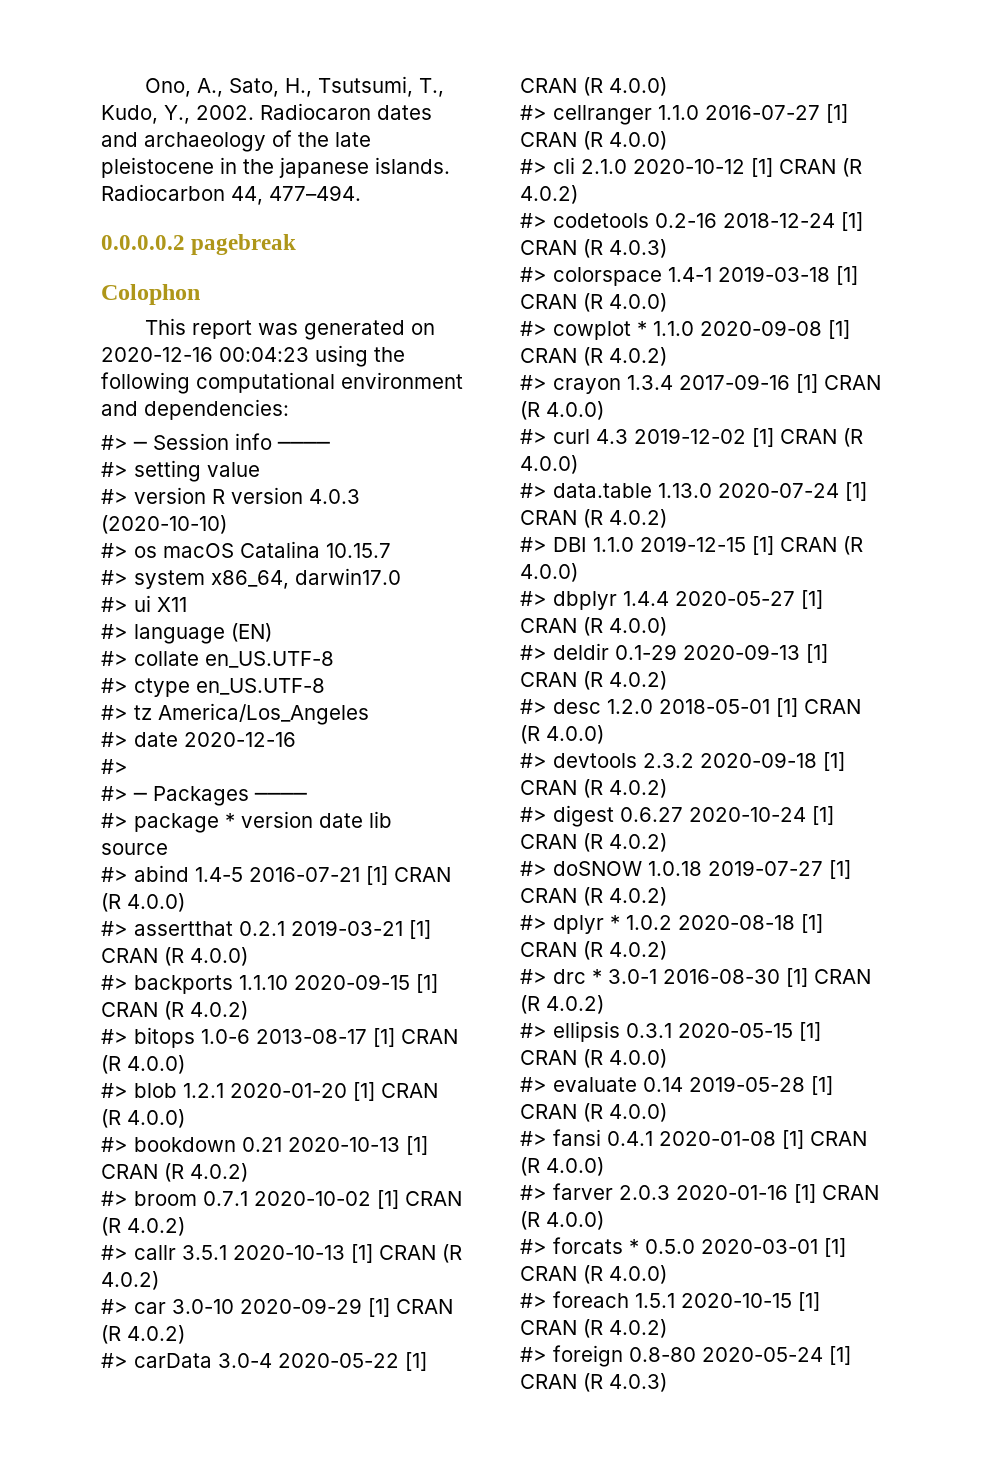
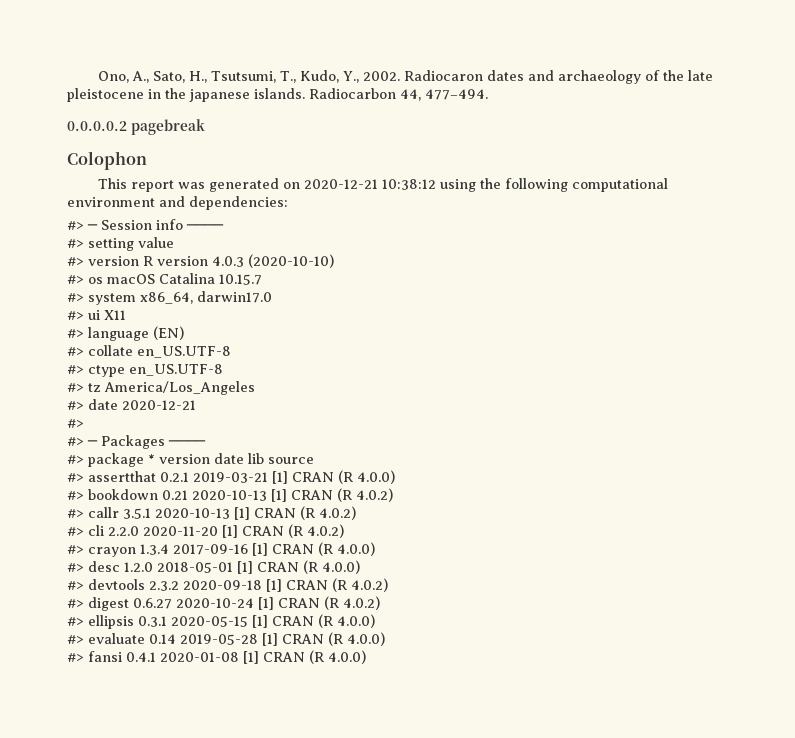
[101,347,309,362] 2020-12-16 00:04:23 -> [303,179,436,190] 2020-12-21 10:38:12
[184,732,296,747] 2020-12-16 -> [122,400,196,410] 2020-12-21
[101,865,451,885] [101,893,185,912] // #> abind 1.4-5 2016-07-21 [1] CRAN (R 4.0.0) -> (314, 460) none
[101,974,438,994] [101,1001,248,1020] [101,1027,458,1048] [101,1055,185,1074] [101,1082,438,1101] [101,1109,185,1128] // #> backports 1.1.10 2020-09-15 [1] CRAN (R 4.0.2) // #> bitops 1.0-6 2013-08-17 [1] CRAN (R 4.0.0) // #> blob 1.2.1 2020-01-20 [1] CRAN (R 4.0.0) -> (395, 477) none
[101,1190,462,1209] [101,1217,185,1236] // #> broom 0.7.1 2020-10-02 [1] CRAN (R 4.0.2) -> (393, 495) none
[134,1298,453,1317] [101,1325,185,1344] [101,1352,427,1371] [520,77,667,96] [520,104,848,125] [520,131,667,150] [520,157,862,177] [520,185,578,204] [520,212,863,231] [520,239,667,258] [520,266,858,286] [520,293,667,312] [520,320,822,340] car 3.0-10 2020-09-29 [1] CRAN (R 4.0.2) // #> carData 3.0-4 2020-05-22 [1] CRAN (R 4.0.0) // #> cellranger 1.1.0 2016-07-27 [1] CRAN (R 4.0.0) // #> cli 2.1.0 2020-10-12 [1] CRAN (R 4.0.2) // #> codetools 0.2-16 2018-12-24 [1] CRAN (R 4.0.3) // #> colorspace 1.4-1 2019-03-18 [1] CRAN (R 4.0.0) // #> cowplot * 1.1.0 2020-09-08 -> [88,525,218,536] cli 2.2.0 2020-11-20
[520,428,863,447] [520,455,578,474] [520,482,867,501] [520,509,667,528] [520,536,863,555] [520,563,578,582] [520,590,823,610] [520,617,667,636] [520,643,828,663] [520,671,667,690] // #> curl 4.3 2019-12-02 [1] CRAN (R 4.0.0) // #> data.table 1.13.0 2020-07-24 [1] CRAN (R 4.0.2) // #> DBI 1.1.0 2019-12-15 [1] CRAN (R 4.0.0) // #> dbplyr 1.4.4 2020-05-27 [1] CRAN (R 4.0.0) // #> deldir 0.1-29 2020-09-13 [1] CRAN (R 4.0.2) -> (375, 549) none
[520,860,851,879] [520,887,667,906] [520,914,823,934] [520,941,667,960] [520,968,871,987] [520,995,604,1014] // #> doSNOW 1.0.18 2019-07-27 [1] CRAN (R 4.0.2) // #> dplyr * 1.0.2 2020-08-18 [1] CRAN (R 4.0.2) // #> drc * 3.0-1 2016-08-30 [1] CRAN (R 4.0.2) -> (380, 603) none
[520,1183,879,1203] [520,1211,604,1230] [520,1237,846,1257] [520,1265,667,1284] [520,1291,820,1311] [520,1319,667,1338] [520,1345,851,1367] [520,1373,667,1392] // #> farver 2.0.3 2020-01-16 [1] CRAN (R 4.0.0) // #> forcats * 0.5.0 2020-03-01 [1] CRAN (R 4.0.0) // #> foreach 1.5.1 2020-10-15 [1] CRAN (R 4.0.2) // #> foreign 0.8-80 2020-05-24 [1] CRAN (R 4.0.3) -> (366, 657) none

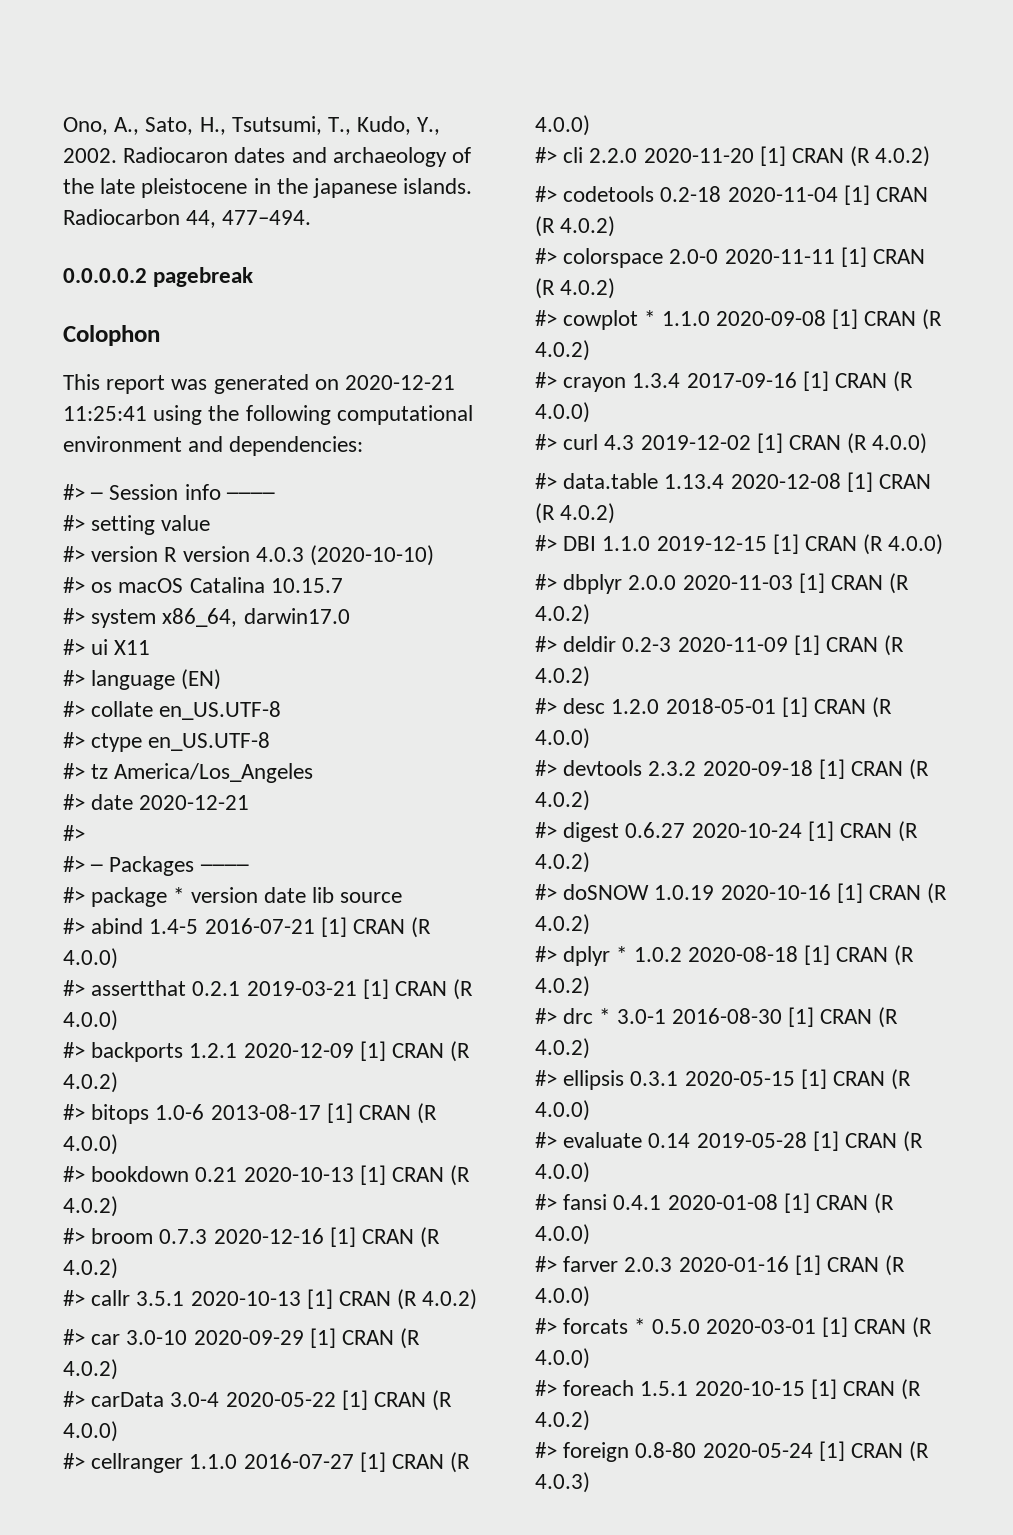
[381,179,436,190] 10:38:12 -> [63,406,147,421] 11:25:41
(314, 460) none -> [63,917,432,938] [63,948,118,969] // #> abind 1.4-5 2016-07-21 [1] CRAN (R 4.0.0)
(395, 477) none -> [63,1041,471,1062] [63,1072,118,1093] [63,1103,438,1124] [63,1134,118,1155] // #> backports 1.2.1 2020-12-09 [1] CRAN (R 4.0.2) // #> bitops 1.0-6 2013-08-17 [1] CRAN (R 4.0.0)
(393, 495) none -> [63,1227,441,1248] [63,1258,118,1279] // #> broom 0.7.3 2020-12-16 [1] CRAN (R 4.0.2)
(356, 513) none -> [63,1328,421,1349] [63,1359,118,1380] [63,1390,453,1411] [63,1421,118,1442] [63,1452,471,1473] [535,115,590,136] // #> car 3.0-10 2020-09-29 [1] CRAN (R 4.0.2) // #> carData 3.0-4 2020-05-22 [1] CRAN (R 4.0.0) // #> cellranger 1.1.0 2016-07-27 [1] CRAN (R 4.0.0)
(344, 531) none -> [535,185,929,205] [535,216,616,237] [535,247,926,268] [535,278,616,299] [535,309,943,330] [535,340,590,361] // #> codetools 0.2-18 2020-11-04 [1] CRAN (R 4.0.2) // #> colorspace 2.0-0 2020-11-11 [1] CRAN (R 4.0.2) // #> cowplot * 1.1.0 2020-09-08 [1] CRAN (R 4.0.2)
(375, 549) none -> [535,433,928,454] [535,472,932,492] [535,503,616,524] [535,534,944,555] [535,573,910,594] [535,604,590,625] [535,635,905,656] [535,666,590,687] // #> curl 4.3 2019-12-02 [1] CRAN (R 4.0.0) // #> data.table 1.13.4 2020-12-08 [1] CRAN (R 4.0.2) // #> DBI 1.1.0 2019-12-15 [1] CRAN (R 4.0.0) // #> dbplyr 2.0.0 2020-11-03 [1] CRAN (R 4.0.2) // #> deldir 0.2-3 2020-11-09 [1] CRAN (R 4.0.2)
(380, 603) none -> [535,883,948,904] [535,914,590,935] [535,945,915,966] [535,976,590,997] [535,1007,899,1028] [535,1038,590,1059] // #> doSNOW 1.0.19 2020-10-16 [1] CRAN (R 4.0.2) // #> dplyr * 1.0.2 2020-08-18 [1] CRAN (R 4.0.2) // #> drc * 3.0-1 2016-08-30 [1] CRAN (R 4.0.2)
(366, 657) none -> [535,1255,906,1276] [535,1286,590,1307] [535,1317,933,1338] [535,1348,590,1369] [535,1379,922,1400] [535,1410,590,1431] [535,1441,930,1462] [535,1472,590,1493] // #> farver 2.0.3 2020-01-16 [1] CRAN (R 4.0.0) // #> forcats * 0.5.0 2020-03-01 [1] CRAN (R 4.0.0) // #> foreach 1.5.1 2020-10-15 [1] CRAN (R 4.0.2) // #> foreign 0.8-80 2020-05-24 [1] CRAN (R 4.0.3)

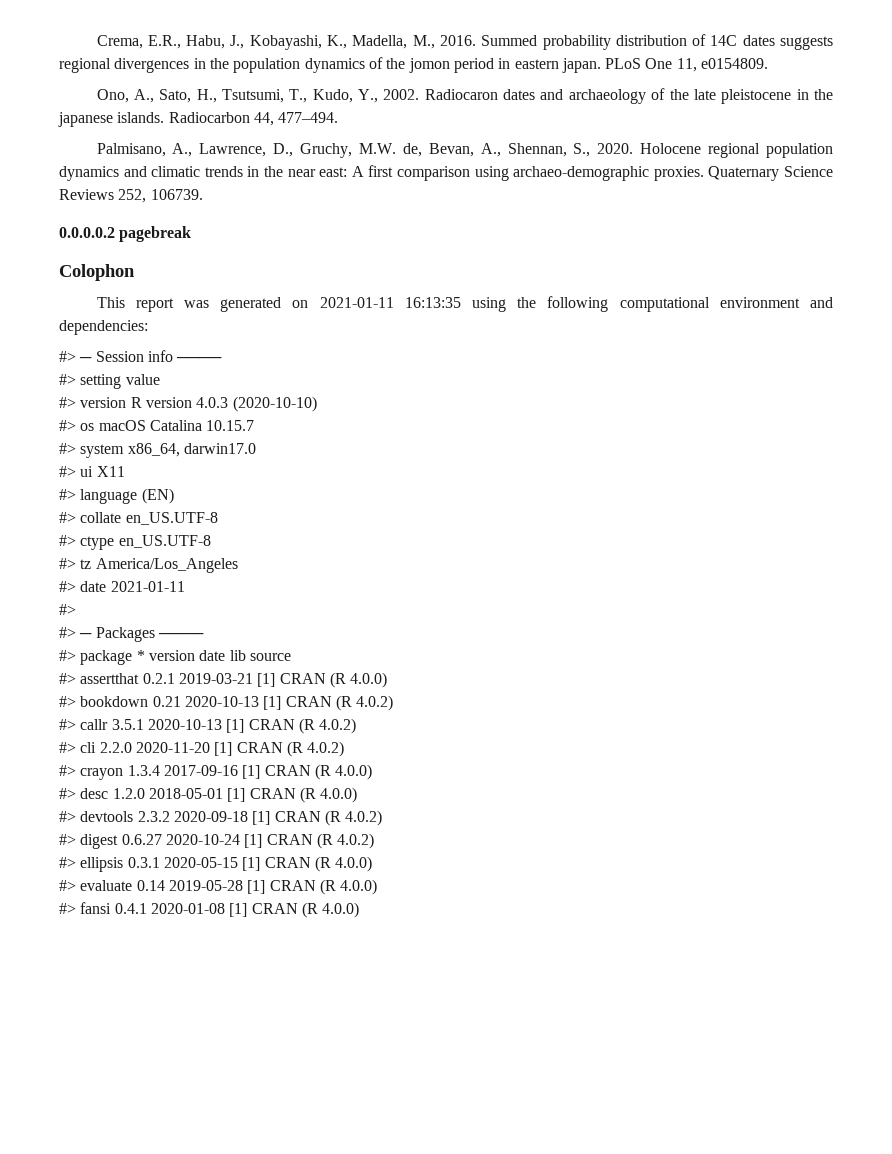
(63, 126) none -> [96,34,833,50] [59,57,769,73] Crema, E.R., Habu, J., Kobayashi, K., Madella, M., 2016. Summed probability distribution of 14C dates suggests regional divergences in the population dynamics of the jomon period in eastern japan. PLoS One 11, e0154809. //
(312, 217) none -> [96,143,833,158] [59,165,834,181] [59,189,203,203] // Palmisano, A., Lawrence, D., Gruchy, M.W. de, Bevan, A., Shennan, S., 2020. Holocene regional population dynamics and climatic trends in the near east: A first comparison using archaeo-demographic proxies. Quaternary Science Reviews 252, 106739.
[345,375,456,390] [63,406,147,421] 2020-12-21 11:25:41 -> [319,297,461,308] 2021-01-11 16:13:35
[139,795,250,810] 2020-12-21 -> [110,581,185,592] 2021-01-11
[63,917,432,938] [63,948,118,969] // #> abind 1.4-5 2016-07-21 [1] CRAN (R 4.0.0) -> (291, 657) none
[63,1041,471,1062] [63,1072,118,1093] [63,1103,438,1124] [63,1134,118,1155] // #> backports 1.2.1 2020-12-09 [1] CRAN (R 4.0.2) // #> bitops 1.0-6 2013-08-17 [1] CRAN (R 4.0.0) -> (388, 680) none
[63,1227,441,1248] [63,1258,118,1279] // #> broom 0.7.3 2020-12-16 [1] CRAN (R 4.0.2) -> (394, 703) none
[63,1328,421,1349] [63,1359,118,1380] [63,1390,453,1411] [63,1421,118,1442] [63,1452,471,1473] [535,115,590,136] // #> car 3.0-10 2020-09-29 [1] CRAN (R 4.0.2) // #> carData 3.0-4 2020-05-22 [1] CRAN (R 4.0.0) // #> cellranger 1.1.0 2016-07-27 [1] CRAN (R 4.0.0) -> (357, 726) none
[535,185,929,205] [535,216,616,237] [535,247,926,268] [535,278,616,299] [535,309,943,330] [535,340,590,361] // #> codetools 0.2-18 2020-11-04 [1] CRAN (R 4.0.2) // #> colorspace 2.0-0 2020-11-11 [1] CRAN (R 4.0.2) // #> cowplot * 1.1.0 2020-09-08 [1] CRAN (R 4.0.2) -> (345, 749) none
[535,433,928,454] [535,472,932,492] [535,503,616,524] [535,534,944,555] [535,573,910,594] [535,604,590,625] [535,635,905,656] [535,666,590,687] // #> curl 4.3 2019-12-02 [1] CRAN (R 4.0.0) // #> data.table 1.13.4 2020-12-08 [1] CRAN (R 4.0.2) // #> DBI 1.1.0 2019-12-15 [1] CRAN (R 4.0.0) // #> dbplyr 2.0.0 2020-11-03 [1] CRAN (R 4.0.2) // #> deldir 0.2-3 2020-11-09 [1] CRAN (R 4.0.2) -> (373, 772) none
[535,883,948,904] [535,914,590,935] [535,945,915,966] [535,976,590,997] [535,1007,899,1028] [535,1038,590,1059] // #> doSNOW 1.0.19 2020-10-16 [1] CRAN (R 4.0.2) // #> dplyr * 1.0.2 2020-08-18 [1] CRAN (R 4.0.2) // #> drc * 3.0-1 2016-08-30 [1] CRAN (R 4.0.2) -> (375, 841) none
[535,1255,906,1276] [535,1286,590,1307] [535,1317,933,1338] [535,1348,590,1369] [535,1379,922,1400] [535,1410,590,1431] [535,1441,930,1462] [535,1472,590,1493] // #> farver 2.0.3 2020-01-16 [1] CRAN (R 4.0.0) // #> forcats * 0.5.0 2020-03-01 [1] CRAN (R 4.0.0) // #> foreach 1.5.1 2020-10-15 [1] CRAN (R 4.0.2) // #> foreign 0.8-80 2020-05-24 [1] CRAN (R 4.0.3) -> (360, 910) none

